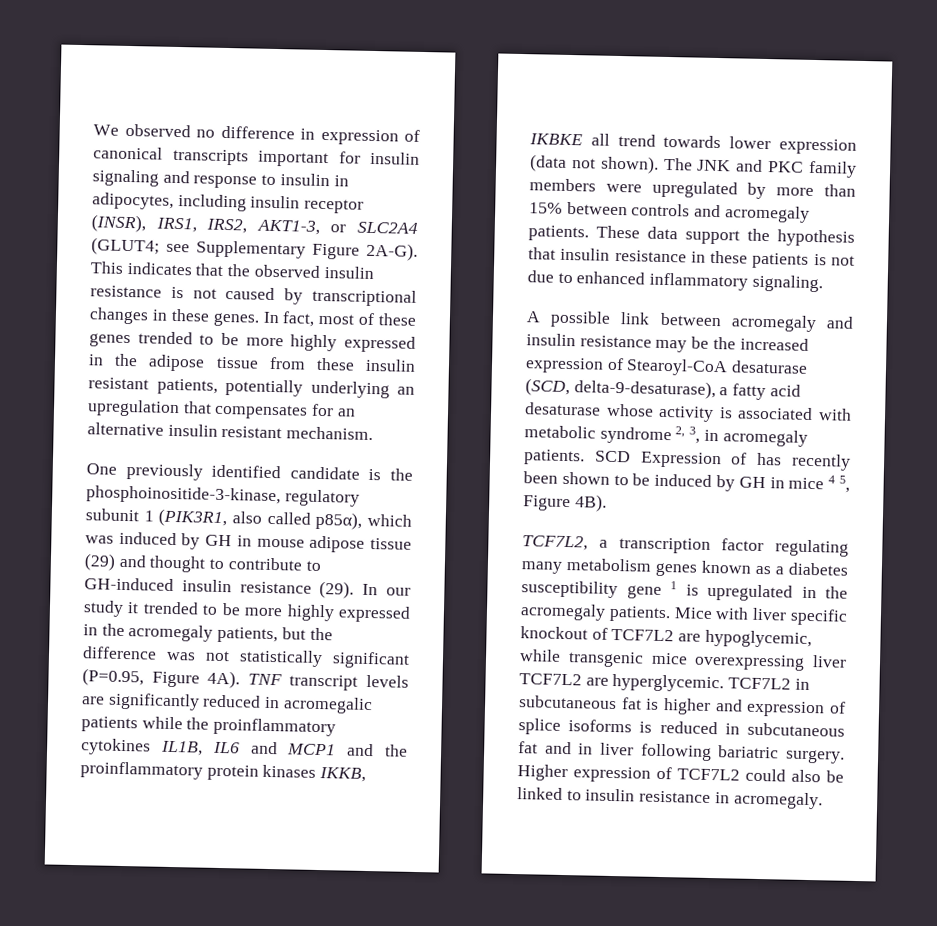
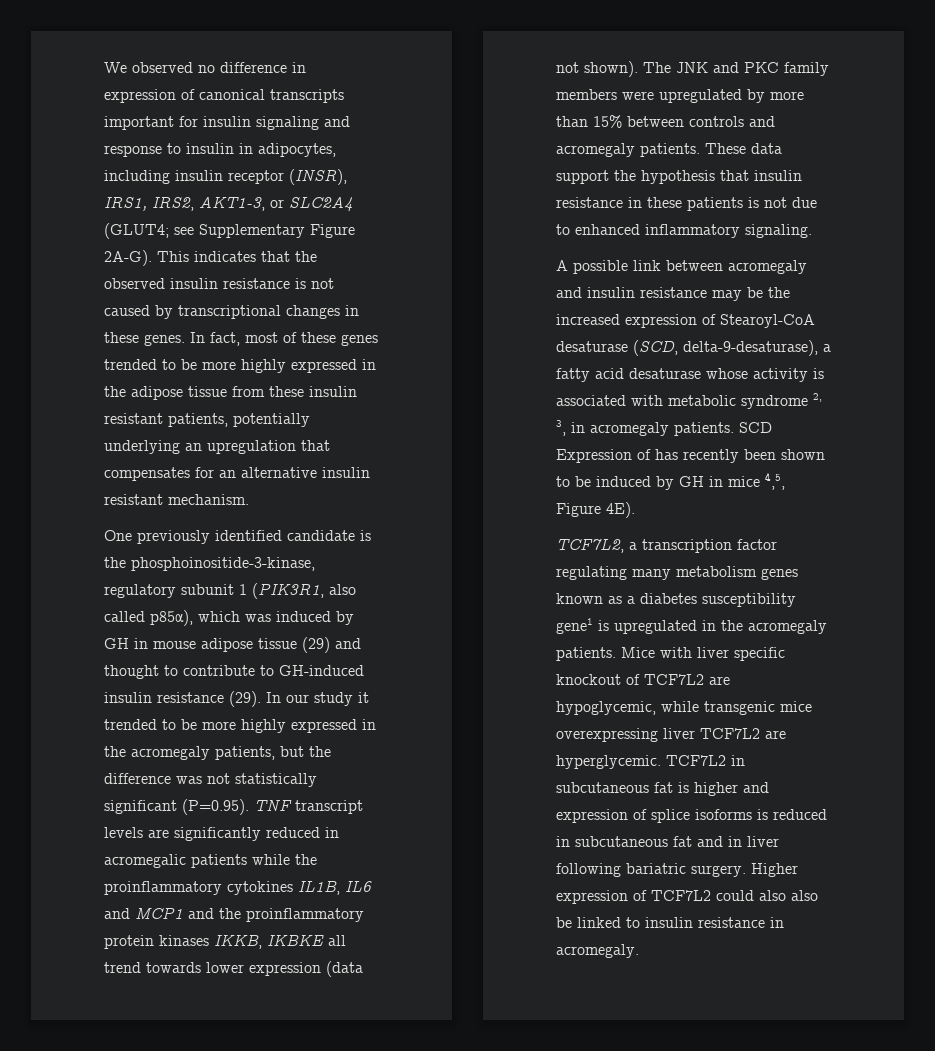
[82,668,241,689] (P=0.95, Figure 4A). -> [182,799,249,815] (P=0.95).
[828,475,850,493] [523,494,607,512] 4 5, Figure 4B). -> [765,472,785,490] [556,502,635,518] 4,5, Figure 4E).
[626,581,677,599] gene 1 -> [556,618,593,634] gene1
(821, 776) none -> [791,890,818,901] also

